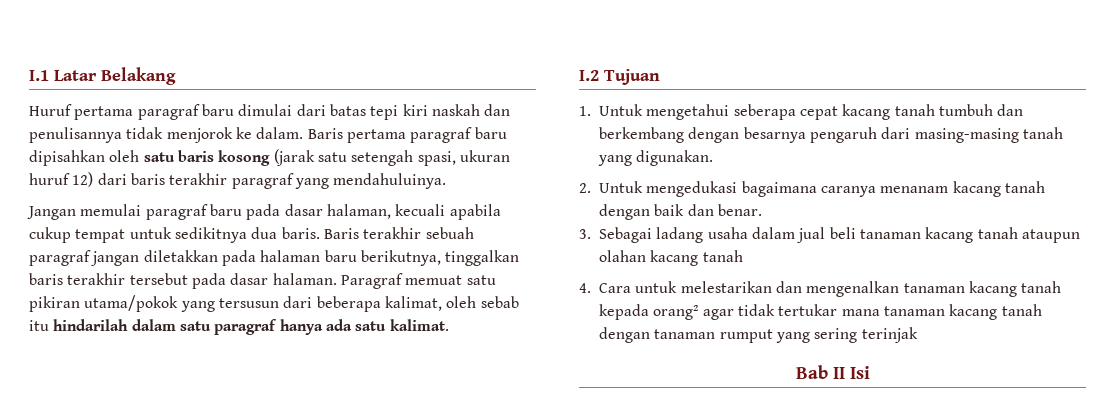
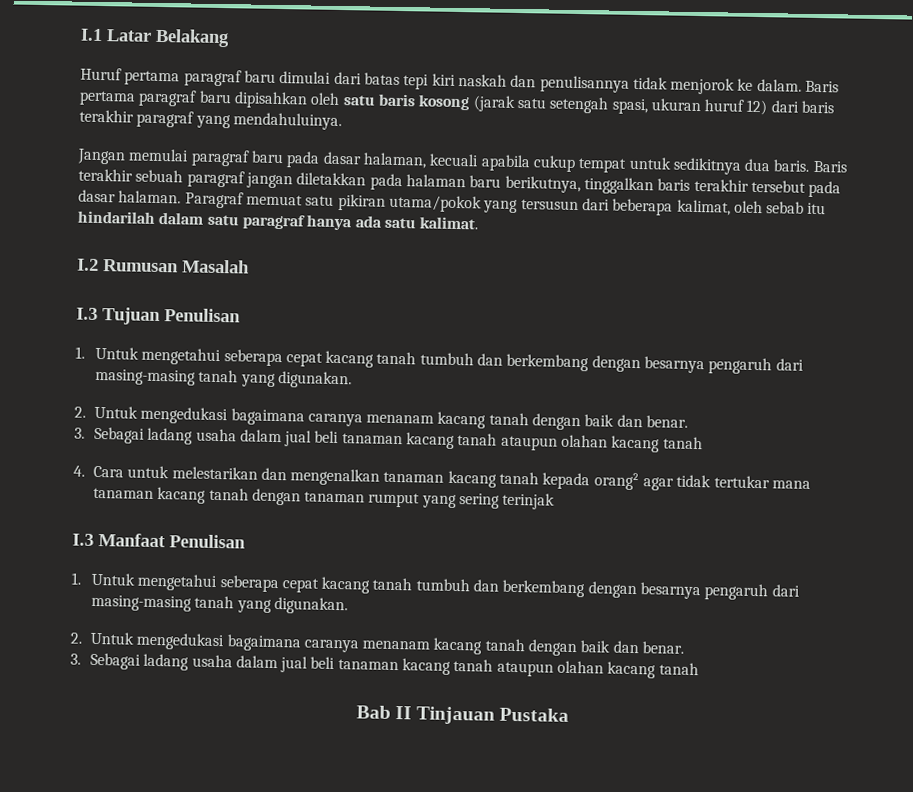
(599, 75) none -> [103,259,250,274] [76,307,98,320] Rumusan Masalah // I.3
(660, 77) none -> [164,308,241,323] Penulisan
(918, 335) none -> [72,533,246,549] [71,572,800,601] [90,594,348,615] [70,631,685,657] [70,652,699,679] // I.3 Manfaat Penulisan // 1. Untuk mengetahui seberapa cepat kacang tanah tumbuh dan berkembang dengan besarnya pengaruh dari masing-masing tanah yang digunakan. // 2. Untuk mengedukasi bagaimana caranya menanam kacang tanah dengan baik dan benar. // 3. Sebagai ladang usaha dalam jual beli tanaman kacang tanah ataupun olahan kacang tanah
[849,366,870,379] Isi -> [416,706,570,725] Tinjauan Pustaka

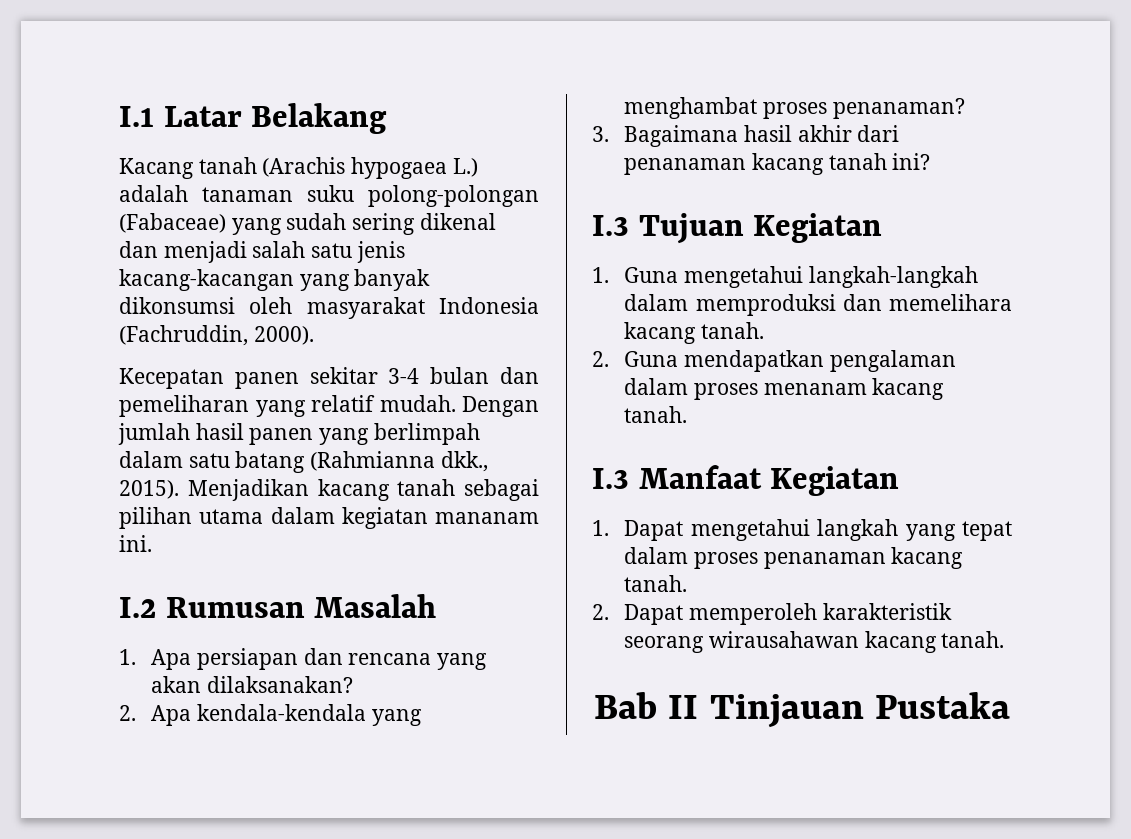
[80,67,840,95] [79,89,835,116] [79,109,342,131] [77,148,847,175] [78,168,842,198] [78,189,827,216] [77,210,479,231] [77,258,250,274] Huruf pertama paragraf baru dimulai dari batas tepi kiri naskah dan penulisannya tidak menjorok ke dalam. Baris pertama paragraf baru dipisahkan oleh satu baris kosong (jarak satu setengah spasi, ukuran huruf 12) dari baris terakhir paragraf yang mendahuluinya. // Jangan memulai paragraf baru pada dasar halaman, kecuali apabila cukup tempat untuk sedikitnya dua baris. Baris terakhir sebuah paragraf jangan diletakkan pada halaman baru berikutnya, tinggalkan baris terakhir tersebut pada dasar halaman. Paragraf memuat satu pikiran utama/pokok yang tersusun dari beberapa kalimat, oleh sebab itu hindarilah dalam satu paragraf hanya ada satu kalimat. // I.2 Rumusan Masalah -> [119,157,478,179] [119,185,539,207] [119,213,496,235] [119,241,405,263] [119,269,431,291] [119,297,539,319] [119,325,314,346] [119,367,539,389] [119,395,539,417] [118,423,480,445] [119,451,488,473] [119,479,539,501] [119,507,539,529] [119,535,152,552] [119,594,437,618] [119,648,488,670] [151,676,354,693] [119,704,422,726] [624,97,965,119] [592,125,900,147] [624,153,931,175] Kacang tanah (Arachis hypogaea L.) adalah tanaman suku polong-polongan (Fabaceae) yang sudah sering dikenal dan menjadi salah satu jenis kacang-kacangan yang banyak dikonsumsi oleh masyarakat Indonesia (Fachruddin, 2000). // Kecepatan panen sekitar 3-4 bulan dan pemeliharan yang relatif mudah. Dengan jumlah hasil panen yang berlimpah dalam satu batang (Rahmianna dkk., 2015). Menjadikan kacang tanah sebagai pilihan utama dalam kegiatan mananam ini. // I.2 Rumusan Masalah // 1. Apa persiapan dan rencana yang akan dilaksanakan? // 2. Apa kendala-kendala yang menghambat proses penanaman? // 3. Bagaimana hasil akhir dari penanaman kacang tanah ini?
[164,308,241,323] [75,346,804,375] [94,368,352,389] [74,405,689,431] [74,426,703,453] [73,465,812,491] [92,487,556,510] Penulisan // 1. Untuk mengetahui seberapa cepat kacang tanah tumbuh dan berkembang dengan besarnya pengaruh dari masing-masing tanah yang digunakan. // 2. Untuk mengedukasi bagaimana caranya menanam kacang tanah dengan baik dan benar. // 3. Sebagai ladang usaha dalam jual beli tanaman kacang tanah ataupun olahan kacang tanah // 4. Cara untuk melestarikan dan mengenalkan tanaman kacang tanah kepada orang² agar tidak tertukar mana tanaman kacang tanah dengan tanaman rumput yang sering terinjak -> [753,213,883,243] [592,266,978,288] [624,294,1012,316] [624,322,765,344] [592,350,956,372] [624,378,945,400] [624,406,688,423] Kegiatan // 1. Guna mengetahui langkah-langkah dalam memproduksi dan memelihara kacang tanah. // 2. Guna mendapatkan pengalaman dalam proses menanam kacang tanah.
[169,534,246,549] [71,572,800,601] [90,594,348,615] [70,631,685,657] [70,652,699,679] Penulisan // 1. Untuk mengetahui seberapa cepat kacang tanah tumbuh dan berkembang dengan besarnya pengaruh dari masing-masing tanah yang digunakan. // 2. Untuk mengedukasi bagaimana caranya menanam kacang tanah dengan baik dan benar. // 3. Sebagai ladang usaha dalam jual beli tanaman kacang tanah ataupun olahan kacang tanah -> [770,466,900,496] [592,519,1012,541] [624,547,964,569] [624,575,688,592] [592,603,952,625] [624,631,1005,653] Kegiatan // 1. Dapat mengetahui langkah yang tepat dalam proses penanaman kacang tanah. // 2. Dapat memperoleh karakteristik seorang wirausahawan kacang tanah.

